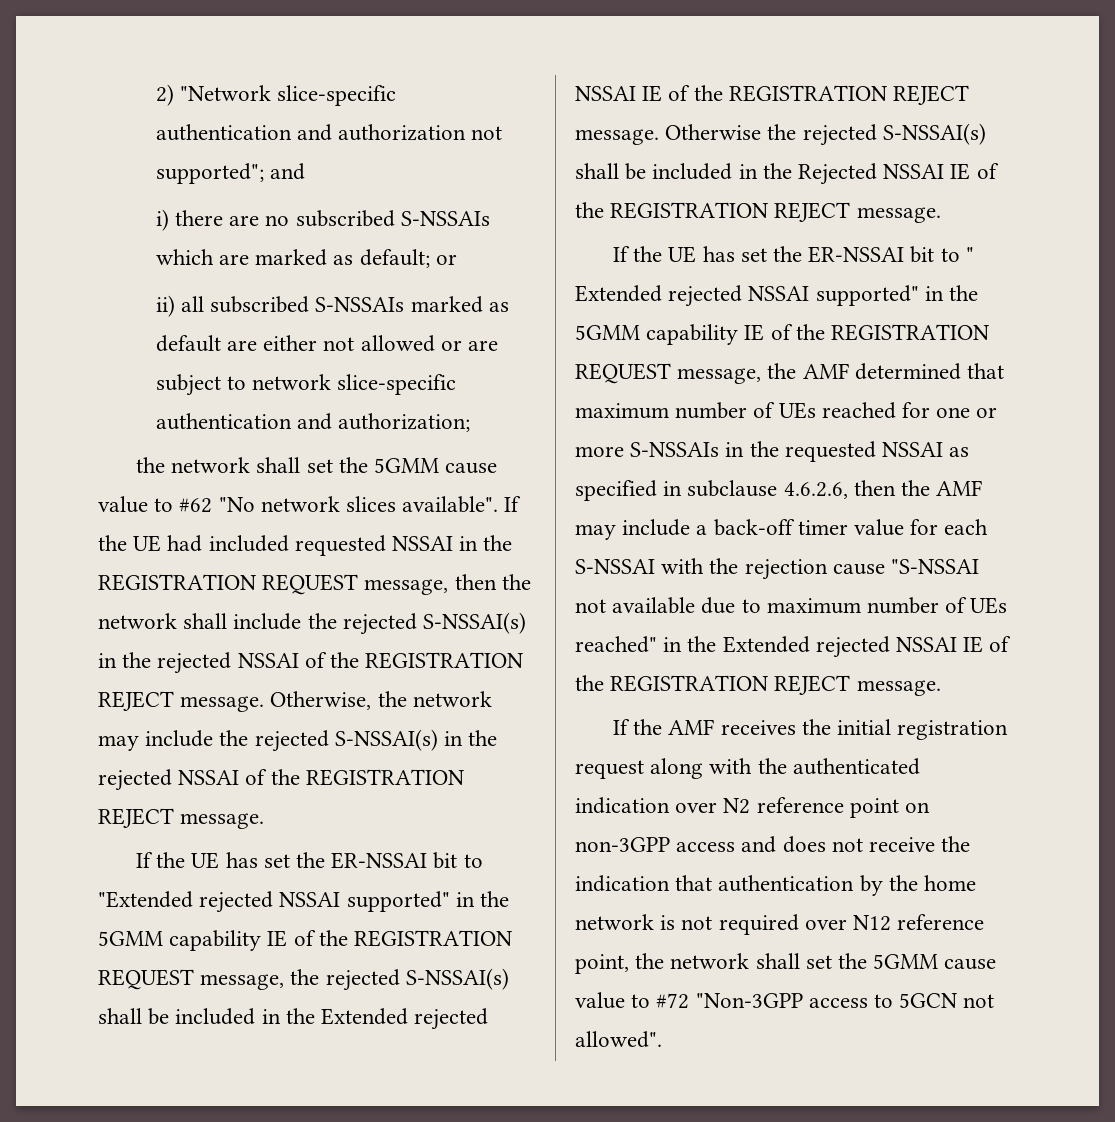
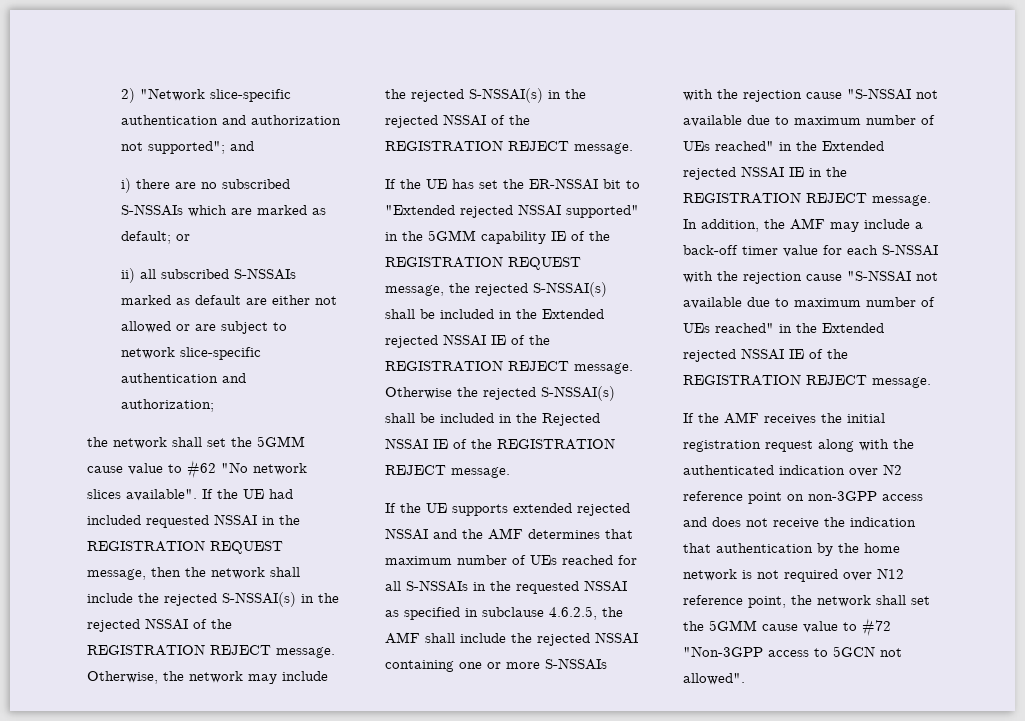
[702,246,974,263] [575,285,979,307] [575,324,991,345] [575,363,961,384] has set the ER-NSSAI bit to " Extended rejected NSSAI supported" in the 5GMM capability IE of the REGISTRATION REQUEST message, the AMF determined -> [452,503,630,516] [385,528,600,540] supports extended rejected NSSAI and the AMF determines
[936,407,998,418] [575,446,624,457] one or more -> [385,581,401,591] all
[783,480,896,499] 4.6.2.6, then -> [549,606,623,620] [385,632,638,646] [385,658,607,672] [683,88,938,102] [683,115,935,127] [683,141,884,151] [683,166,847,180] [683,192,931,206] [683,219,759,232] 4.6.2.5, the AMF shall include the rejected NSSAI containing one or more S-NSSAIs with the rejection cause "S-NSSAI not available due to maximum number of UEs reached" in the Extended rejected NSSAI IE in the REGISTRATION REJECT message. In addition,

